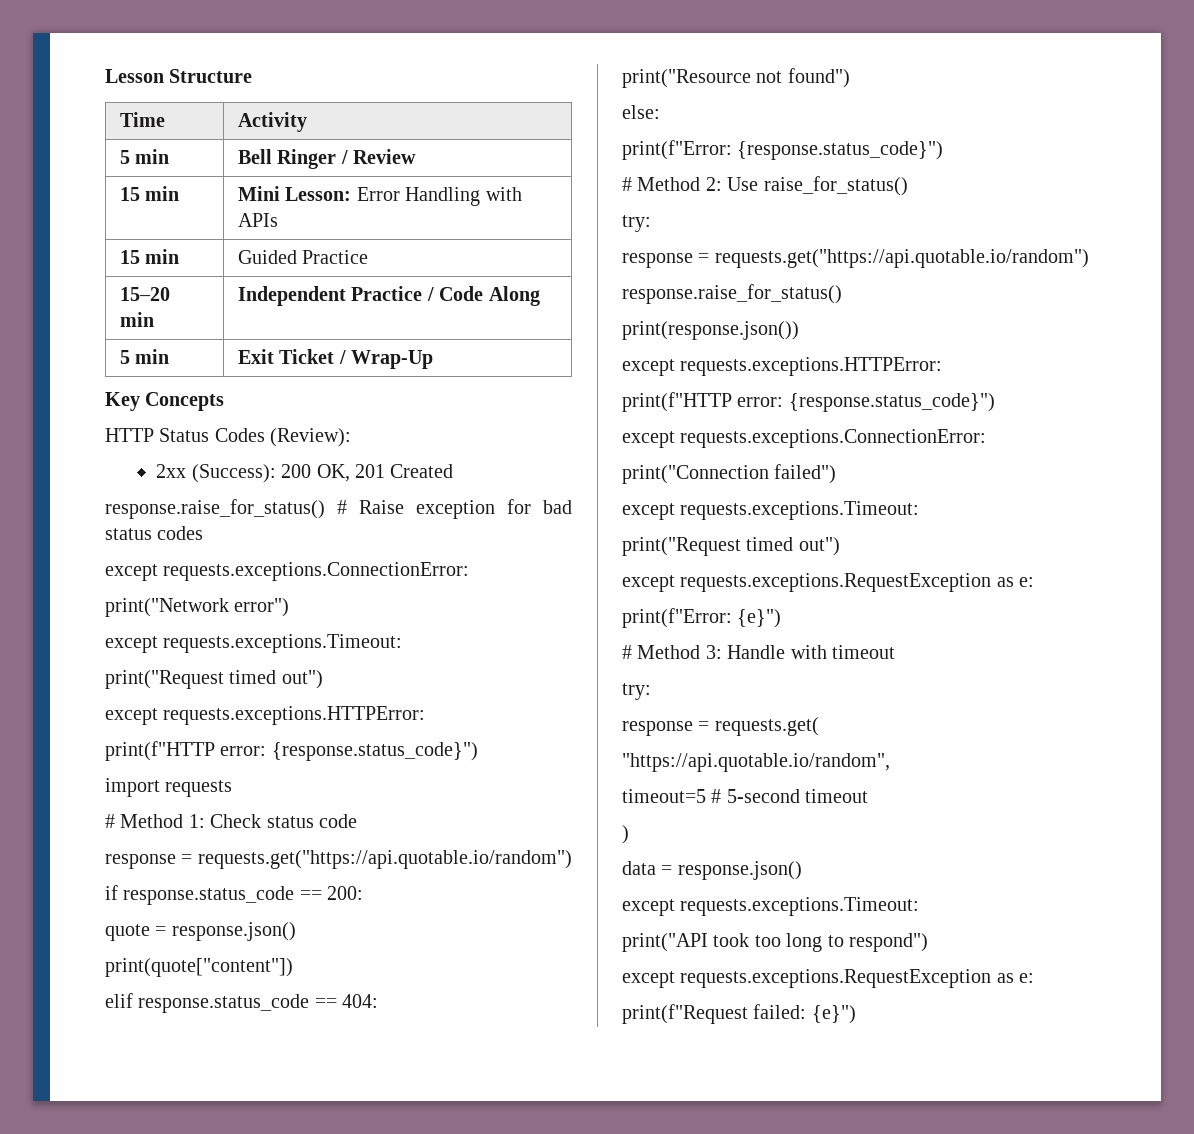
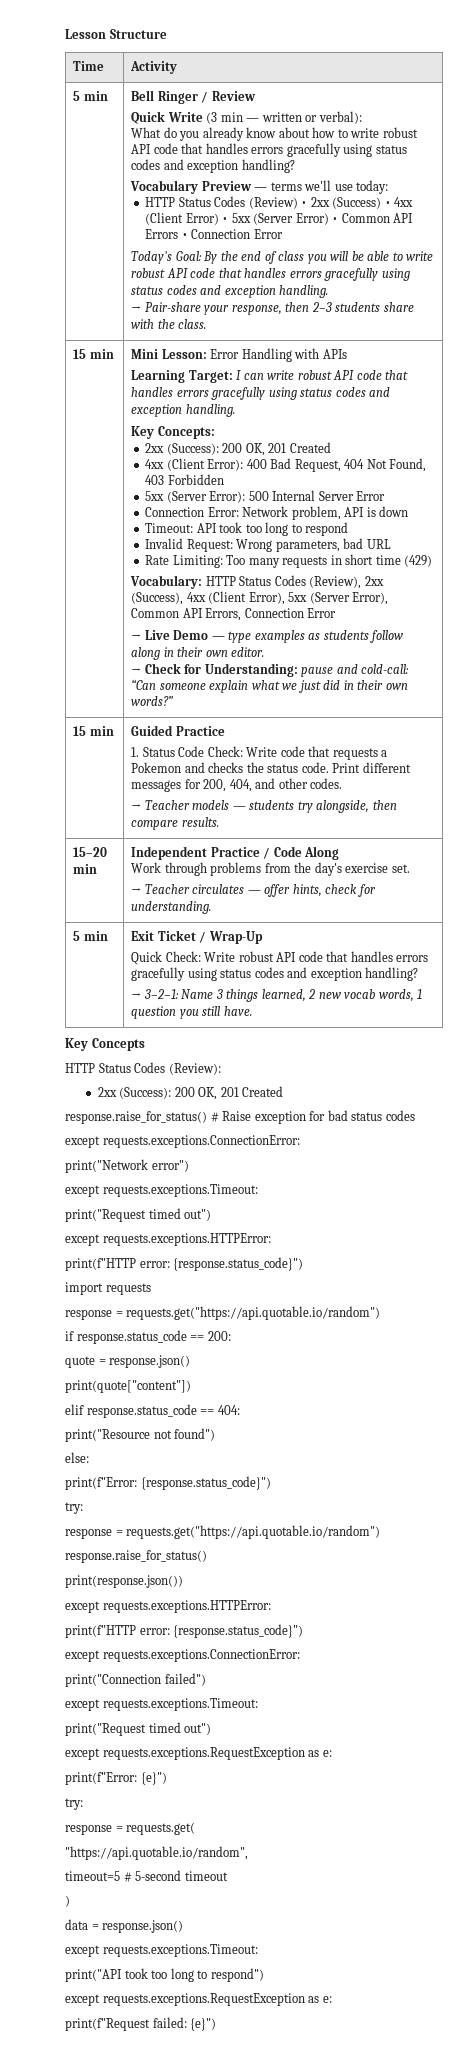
(417, 156) none -> [131,111,362,124] [131,127,418,141] [131,143,407,157] [131,159,295,173] [130,180,389,194] [145,196,414,209] [145,212,414,225] [145,229,283,239] [131,251,434,264] [131,268,410,281] [131,285,329,298] [131,302,414,315] [131,319,207,329] // Quick Write (3 min — written or verbal): // What do you already know about how to write robust API code that handles errors gracefully using status codes and exception handling? // Vocabulary Preview — terms we'll use today: // HTTP Status Codes (Review) • 2xx (Success) • 4xx (Client Error) • 5xx (Server Error) • Common API Errors • Connection Error // Today's Goal: By the end of class you will be able to write robust API code that handles errors gracefully using status codes and exception handling. // → Pair-share your response, then 2–3 students share with the class.
[119,249,180,264] [237,250,369,264] // 15 min | Guided Practice -> [131,370,409,383] [131,387,391,400] [131,404,235,417] [131,426,215,439] [145,442,331,456] [145,458,427,472] [145,474,224,485] [145,490,386,503] [145,506,409,520] [145,522,349,536] [145,538,391,552] [145,554,433,568] [130,575,384,589] [131,591,389,605] [131,608,337,621] [131,630,405,643] [131,647,265,660] [131,663,410,677] [131,679,408,693] [131,696,174,706] [73,726,114,736] [131,725,225,736] [131,746,388,760] [131,762,411,773] [131,778,343,792] [131,800,397,813] [131,817,219,830] // Learning Target: I can write robust API code that handles errors gracefully using status codes and exception handling. // Key Concepts: // 2xx (Success): 200 OK, 201 Created // 4xx (Client Error): 400 Bad Request, 404 Not Found, 403 Forbidden // 5xx (Server Error): 500 Internal Server Error // Connection Error: Network problem, API is down // Timeout: API took too long to respond // Invalid Request: Wrong parameters, bad URL // Rate Limiting: Too many requests in short time (429) // Vocabulary: HTTP Status Codes (Review), 2xx (Success), 4xx (Client Error), 5xx (Server Error), Common API Errors, Connection Error // → Live Demo — type examples as students follow along in their own editor. // → Check for Understanding: pause and cold-call: “Can someone explain what we just did in their own words?” // 15 min | Guided Practice // 1. Status Code Check: Write code that requests a Pokemon and checks the status code. Print different messages for 200, 404, and other codes. // → Teacher models — students try alongside, then compare results.
(540, 296) none -> [131,862,410,876] [131,884,376,897] [131,901,212,914] // Work through problems from the day's exercise set. // → Teacher circulates — offer hints, check for understanding.
(434, 359) none -> [131,951,429,965] [131,967,419,981] [131,989,423,1002] [131,1006,252,1019] // Quick Check: Write robust API code that handles errors gracefully using status codes and exception handling? // → 3–2–1: Name 3 things learned, 2 new vocab words, 1 question you still have.
[105,814,357,828] // # Method 1: Check status code -> (151, 1289) none
[622,176,908,196] // # Method 2: Use raise_for_status() -> (271, 1483) none
[622,645,895,659] // # Method 3: Handle with timeout -> (167, 1778) none

